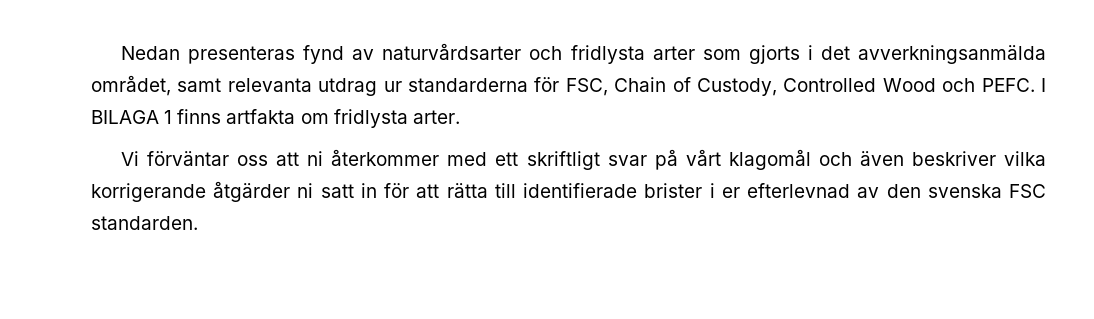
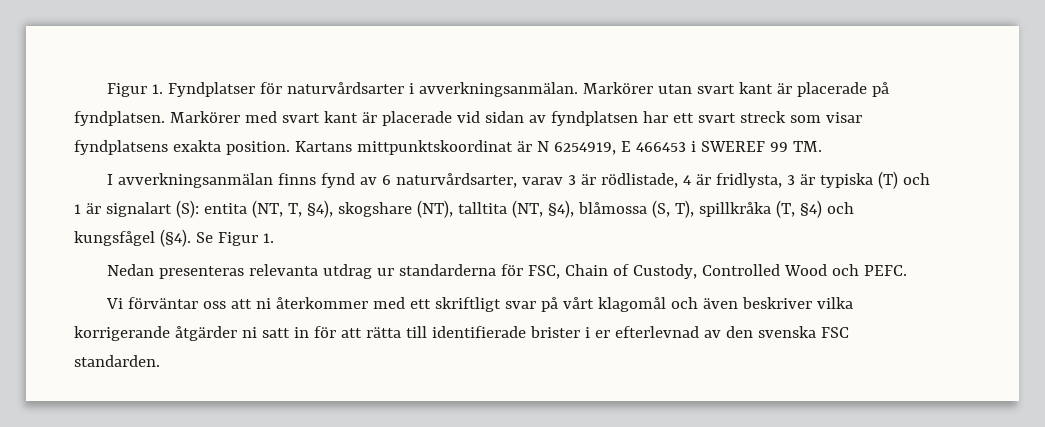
[120,43,1047,64] [91,75,222,96] Nedan presenteras fynd av naturvårdsarter och fridlysta arter som gjorts i det avverkningsanmälda området, samt -> [106,82,889,97] [74,111,862,126] [74,140,822,155] [106,171,930,189] [74,200,854,218] [74,229,274,247] [106,264,244,279] Figur 1. Fyndplatser för naturvårdsarter i avverkningsanmälan. Markörer utan svart kant är placerade på fyndplatsen. Markörer med svart kant är placerade vid sidan av fyndplatsen har ett svart streck som visar fyndplatsens exakta position. Kartans mittpunktskoordinat är N 6254919, E 466453 i SWEREF 99 TM. // I avverkningsanmälan finns fynd av 6 naturvårdsarter, varav 3 är rödlistade, 4 är fridlysta, 3 är typiska (T) och 1 är signalart (S): entita (NT, T, §4), skogshare (NT), talltita (NT, §4), blåmossa (S, T), spillkråka (T, §4) och kungsfågel (§4). Se Figur 1. // Nedan presenteras
[1040,78,1046,92] [91,109,460,128] I BILAGA 1 finns artfakta om fridlysta arter. -> (907, 270) none

